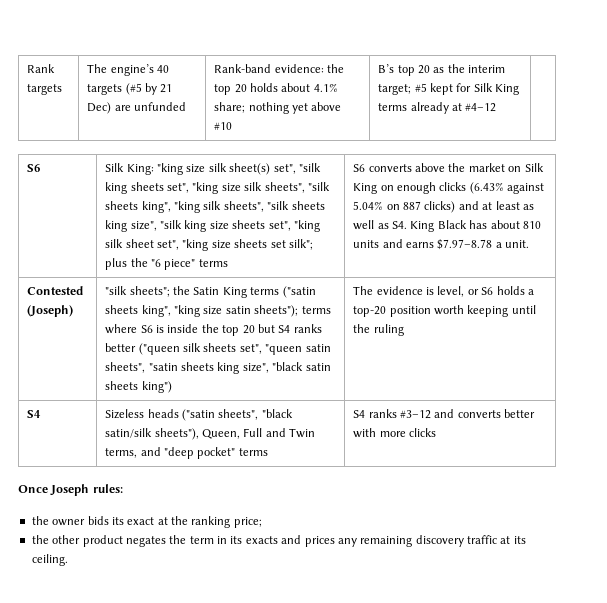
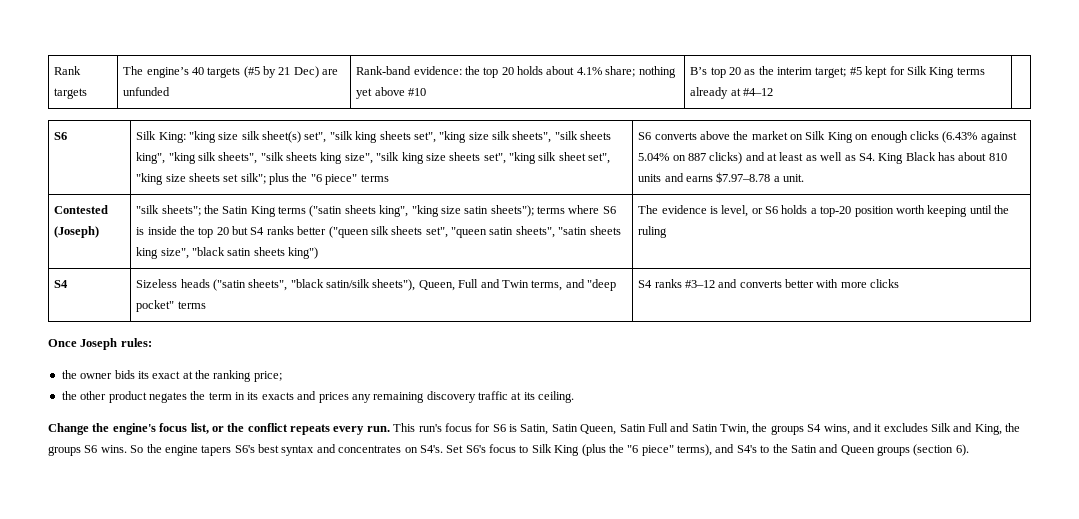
(68, 560) none -> [48,423,1021,435] [48,444,969,456] // Change the engine's focus list, or the conflict repeats every run. This run's focus for S6 is Satin, Satin Queen, Satin Full and Satin Twin, the groups S4 wins, and it excludes Silk and King, the groups S6 wins. So the engine tapers S6's best syntax and concentrates on S4's. Set S6's focus to Silk King (plus the "6 piece" terms), and S4's to the Satin and Queen groups (section 6).

